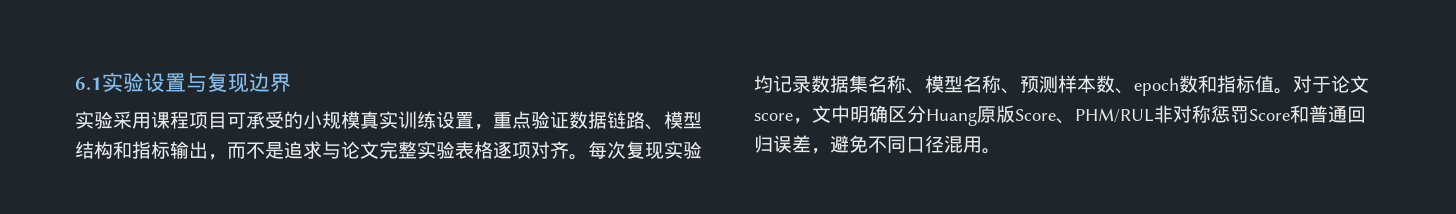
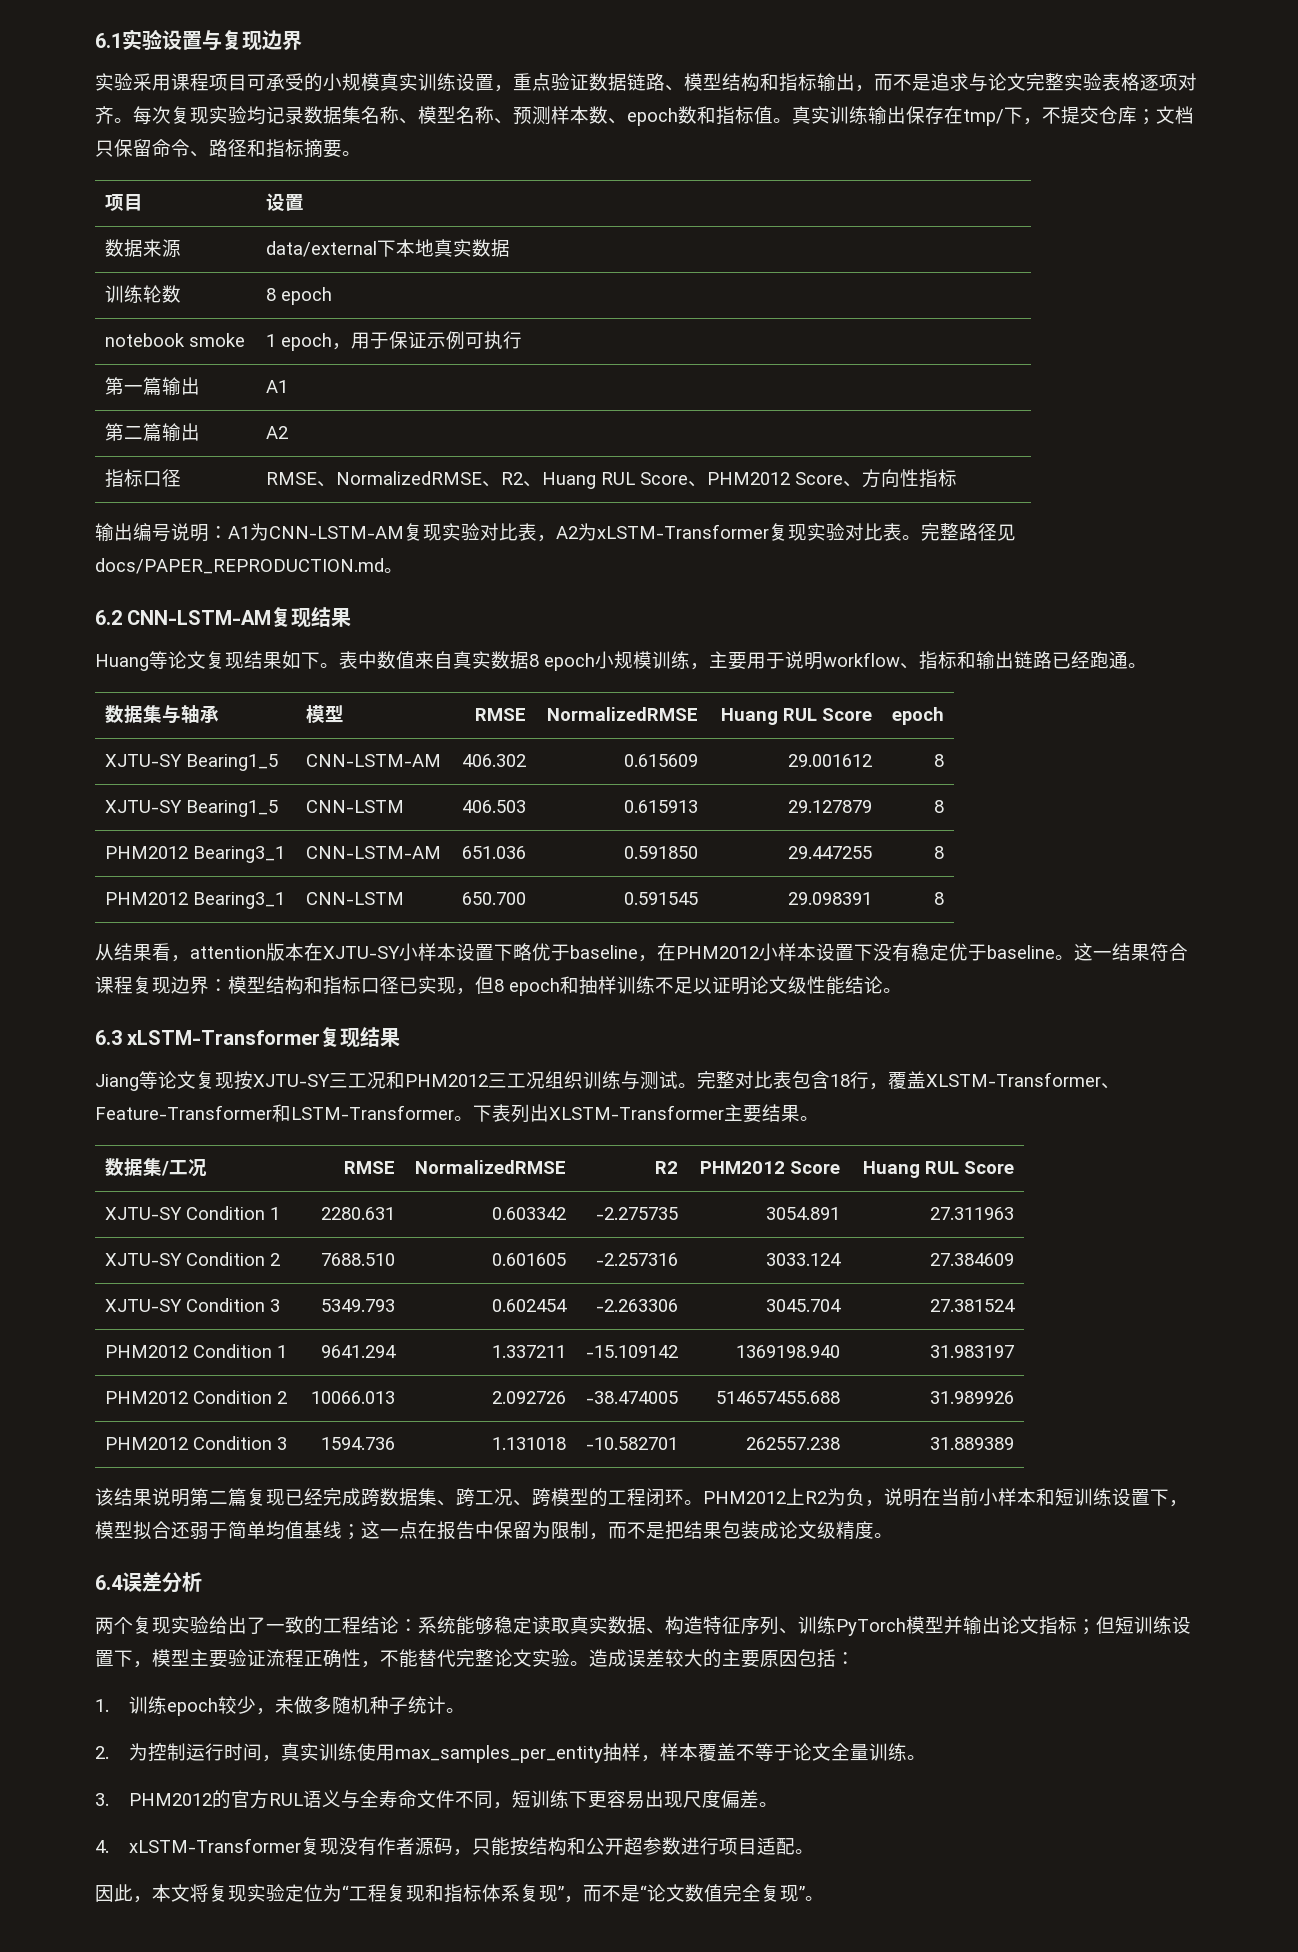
[1293,75,1369,93] [754,105,1366,126] [754,135,982,154] 对于论文score，文中明确区分Huang原版Score、PHM/RUL非对称惩罚Score和普通回归误差，避免不同口径混用 -> [792,106,1194,126] [95,139,361,158] [104,194,143,211] [265,193,304,211] [104,239,181,258] [265,239,510,257] [104,285,181,303] [265,287,332,305] [104,333,245,347] [265,331,522,351] [104,377,200,396] [265,380,288,393] [104,423,200,442] [265,426,288,439] [104,469,181,488] [265,469,957,489] [95,523,1016,542] [95,558,403,574] [95,607,352,628] [95,651,1147,671] [104,705,219,724] [305,705,344,723] [475,708,527,721] [547,707,699,721] [721,708,873,725] [892,707,945,725] [104,754,278,771] [305,754,441,767] [462,754,527,767] [624,754,699,767] [788,754,873,767] [934,754,945,767] [104,800,278,817] [305,800,404,813] [462,800,527,813] [624,800,699,813] [788,800,873,813] [934,800,945,813] [104,846,285,863] [305,846,441,859] [462,846,527,859] [624,846,699,859] [788,846,873,859] [934,846,945,859] [104,892,285,909] [305,892,404,905] [462,892,527,905] [624,892,699,905] [788,892,873,905] [934,892,945,905] [95,943,1188,962] [95,976,902,996] [95,1027,401,1048] [95,1071,1120,1091] [95,1104,819,1123] [104,1158,207,1177] [344,1161,396,1174] [415,1160,567,1174] [655,1161,679,1174] [700,1161,841,1174] [863,1161,1015,1178] [104,1206,280,1220] [321,1207,396,1220] [492,1207,567,1220] [596,1207,679,1220] [766,1207,841,1220] [930,1207,1015,1220] [104,1252,280,1266] [321,1253,396,1266] [492,1253,567,1266] [596,1253,679,1266] [766,1253,842,1266] [930,1253,1015,1266] [104,1298,280,1312] [321,1299,396,1312] [492,1299,568,1312] [596,1299,679,1312] [766,1299,842,1312] [930,1299,1016,1312] [104,1344,287,1358] [321,1345,397,1358] [492,1345,567,1358] [586,1345,679,1358] [736,1345,841,1358] [930,1345,1015,1358] [104,1390,287,1404] [311,1391,396,1404] [492,1391,567,1404] [586,1391,679,1404] [716,1391,841,1404] [930,1391,1015,1404] [104,1436,287,1450] [321,1437,396,1450] [492,1437,567,1450] [586,1437,679,1450] [746,1437,841,1450] [930,1437,1015,1450] [95,1488,1188,1507] [95,1521,893,1540] [95,1572,202,1593] [95,1616,1191,1636] [95,1649,855,1668] [95,1696,466,1716] [95,1743,927,1763] [95,1790,779,1809] [95,1837,815,1856] [95,1884,805,1903] 真实训练输出保存在tmp/下，不提交仓库；文档只保留命令、路径和指标摘要。 // 项目 | 设置 // 数据来源 | data/external下本地真实数据 // 训练轮数 | 8 epoch // notebook smoke | 1 epoch，用于保证示例可执行 // 第一篇输出 | A1 // 第二篇输出 | A2 // 指标口径 | RMSE、NormalizedRMSE、R2、Huang RUL Score、PHM2012 Score、方向性指标 // 输出编号说明：A1为CNN-LSTM-AM复现实验对比表，A2为xLSTM-Transformer复现实验对比表。完整路径见docs/PAPER_REPRODUCTION.md。 // 6.2 CNN-LSTM-AM复现结果 // Huang等论文复现结果如下。表中数值来自真实数据8 epoch小规模训练，主要用于说明workflow、指标和输出链路已经跑通。 // 数据集与轴承 | 模型 | RMSE | NormalizedRMSE | Huang RUL Score | epoch // XJTU-SY Bearing1_5 | CNN-LSTM-AM | 406.302 | 0.615609 | 29.001612 | 8 // XJTU-SY Bearing1_5 | CNN-LSTM | 406.503 | 0.615913 | 29.127879 | 8 // PHM2012 Bearing3_1 | CNN-LSTM-AM | 651.036 | 0.591850 | 29.447255 | 8 // PHM2012 Bearing3_1 | CNN-LSTM | 650.700 | 0.591545 | 29.098391 | 8 // 从结果看，attention版本在XJTU-SY小样本设置下略优于baseline，在PHM2012小样本设置下没有稳定优于baseline。这一结果符合课程复现边界：模型结构和指标口径已实现，但8 epoch和抽样训练不足以证明论文级性能结论。 // 6.3 xLSTM-Transformer复现结果 // Jiang等论文复现按XJTU-SY三工况和PHM2012三工况组织训练与测试。完整对比表包含18行，覆盖XLSTM-Transformer、Feature-Transformer和LSTM-Transformer。下表列出XLSTM-Transformer主要结果。 // 数据集/工况 | RMSE | NormalizedRMSE | R2 | PHM2012 Score | Huang RUL Score // XJTU-SY Condition 1 | 2280.631 | 0.603342 | -2.275735 | 3054.891 | 27.311963 // XJTU-SY Condition 2 | 7688.510 | 0.601605 | -2.257316 | 3033.124 | 27.384609 // XJTU-SY Condition 3 | 5349.793 | 0.602454 | -2.263306 | 3045.704 | 27.381524 // PHM2012 Condition 1 | 9641.294 | 1.337211 | -15.109142 | 1369198.940 | 31.983197 // PHM2012 Condition 2 | 10066.013 | 2.092726 | -38.474005 | 514657455.688 | 31.989926 // PHM2012 Condition 3 | 1594.736 | 1.131018 | -10.582701 | 262557.238 | 31.889389 // 该结果说明第二篇复现已经完成跨数据集、跨工况、跨模型的工程闭环。PHM2012上R2为负，说明在当前小样本和短训练设置下，模型拟合还弱于简单均值基线；这一点在报告中保留为限制，而不是把结果包装成论文级精度。 // 6.4误差分析 // 两个复现实验给出了一致的工程结论：系统能够稳定读取真实数据、构造特征序列、训练PyTorch模型并输出论文指标；但短训练设置下，模型主要验证流程正确性，不能替代完整论文实验。造成误差较大的主要原因包括： // 1.训练epoch较少，未做多随机种子统计。 // 2.为控制运行时间，真实训练使用max_samples_per_entity抽样，样本覆盖不等于论文全量训练。 // 3. PHM2012的官方RUL语义与全寿命文件不同，短训练下更容易出现尺度偏差。 // 4. xLSTM-Transformer复现没有作者源码，只能按结构和公开超参数进行项目适配。 // 因此，本文将复现实验定位为“工程复现和指标体系复现”，而不是“论文数值完全复现”

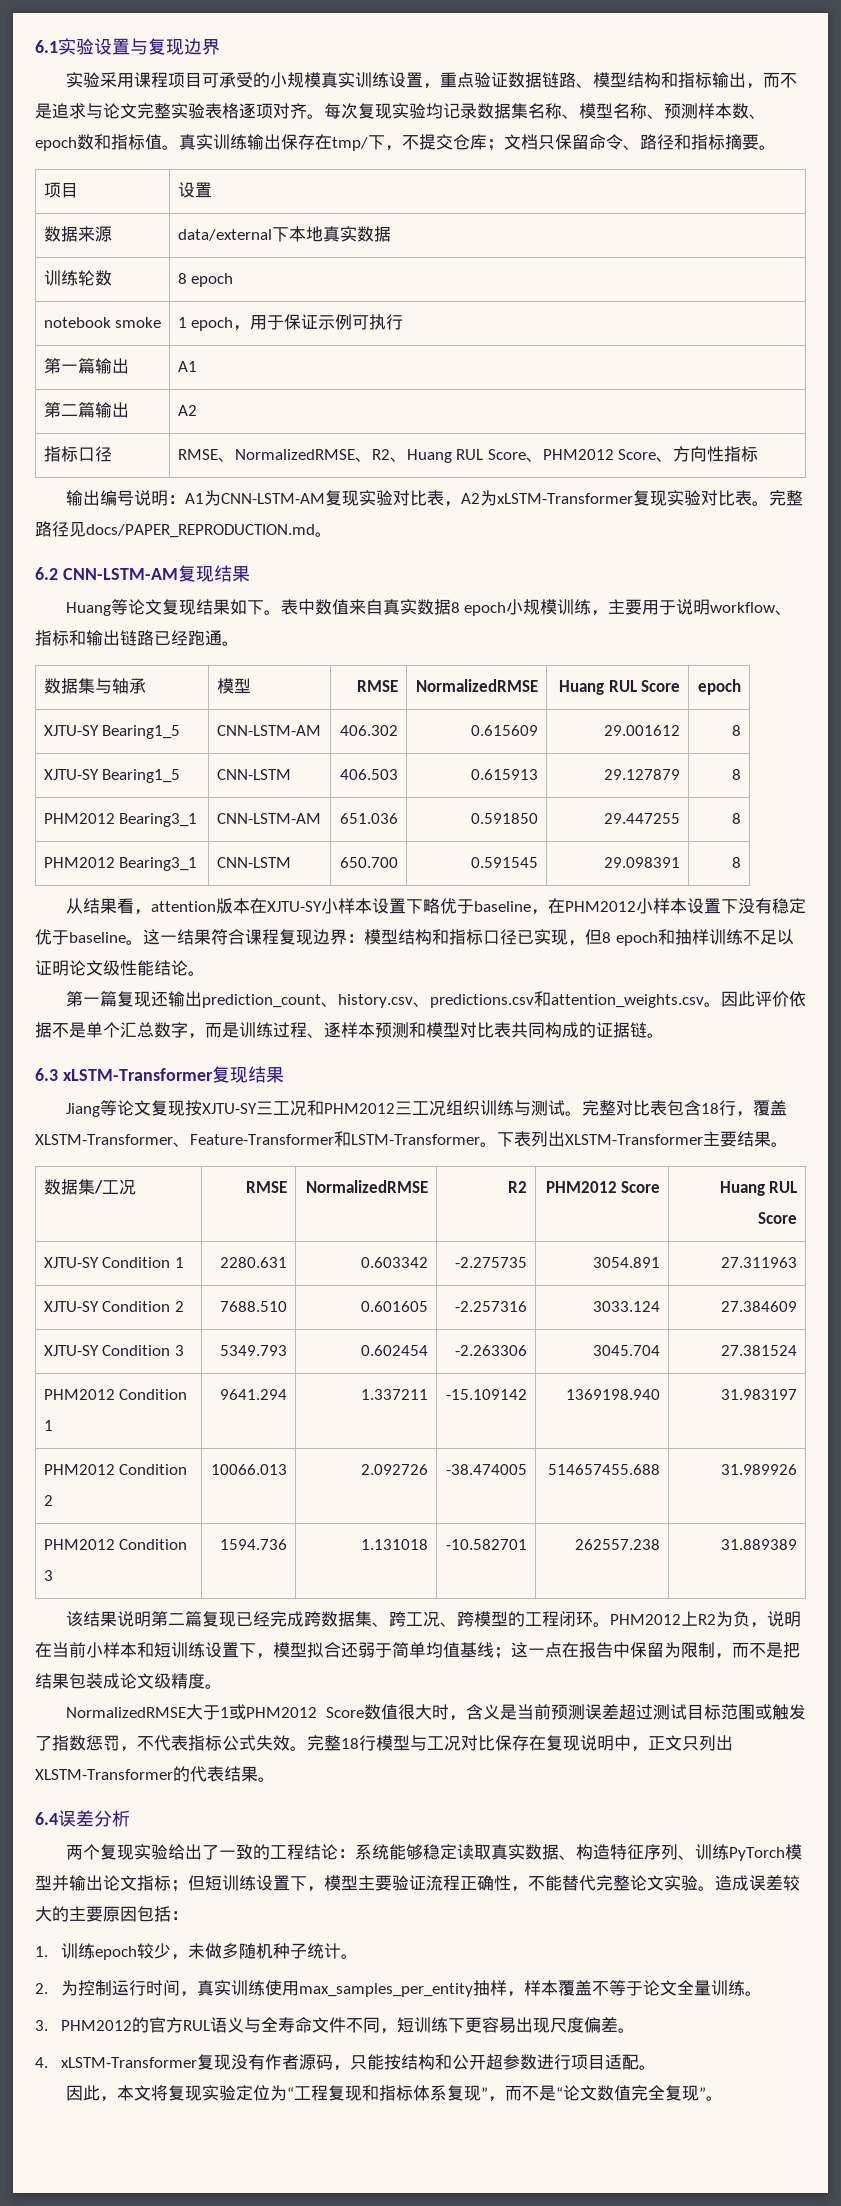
(902, 990) none -> [65,991,806,1008] [35,1022,664,1039] // 第一篇复现还输出prediction_count、history.csv、predictions.csv和attention_weights.csv。因此评价依据不是单个汇总数字，而是训练过程、逐样本预测和模型对比表共同构成的证据链。
(893, 1535) none -> [65,1704,806,1721] [35,1735,733,1752] [35,1766,275,1782] // NormalizedRMSE大于1或PHM2012 Score数值很大时，含义是当前预测误差超过测试目标范围或触发了指数惩罚，不代表指标公式失效。完整18行模型与工况对比保存在复现说明中，正文只列出XLSTM-Transformer的代表结果。

